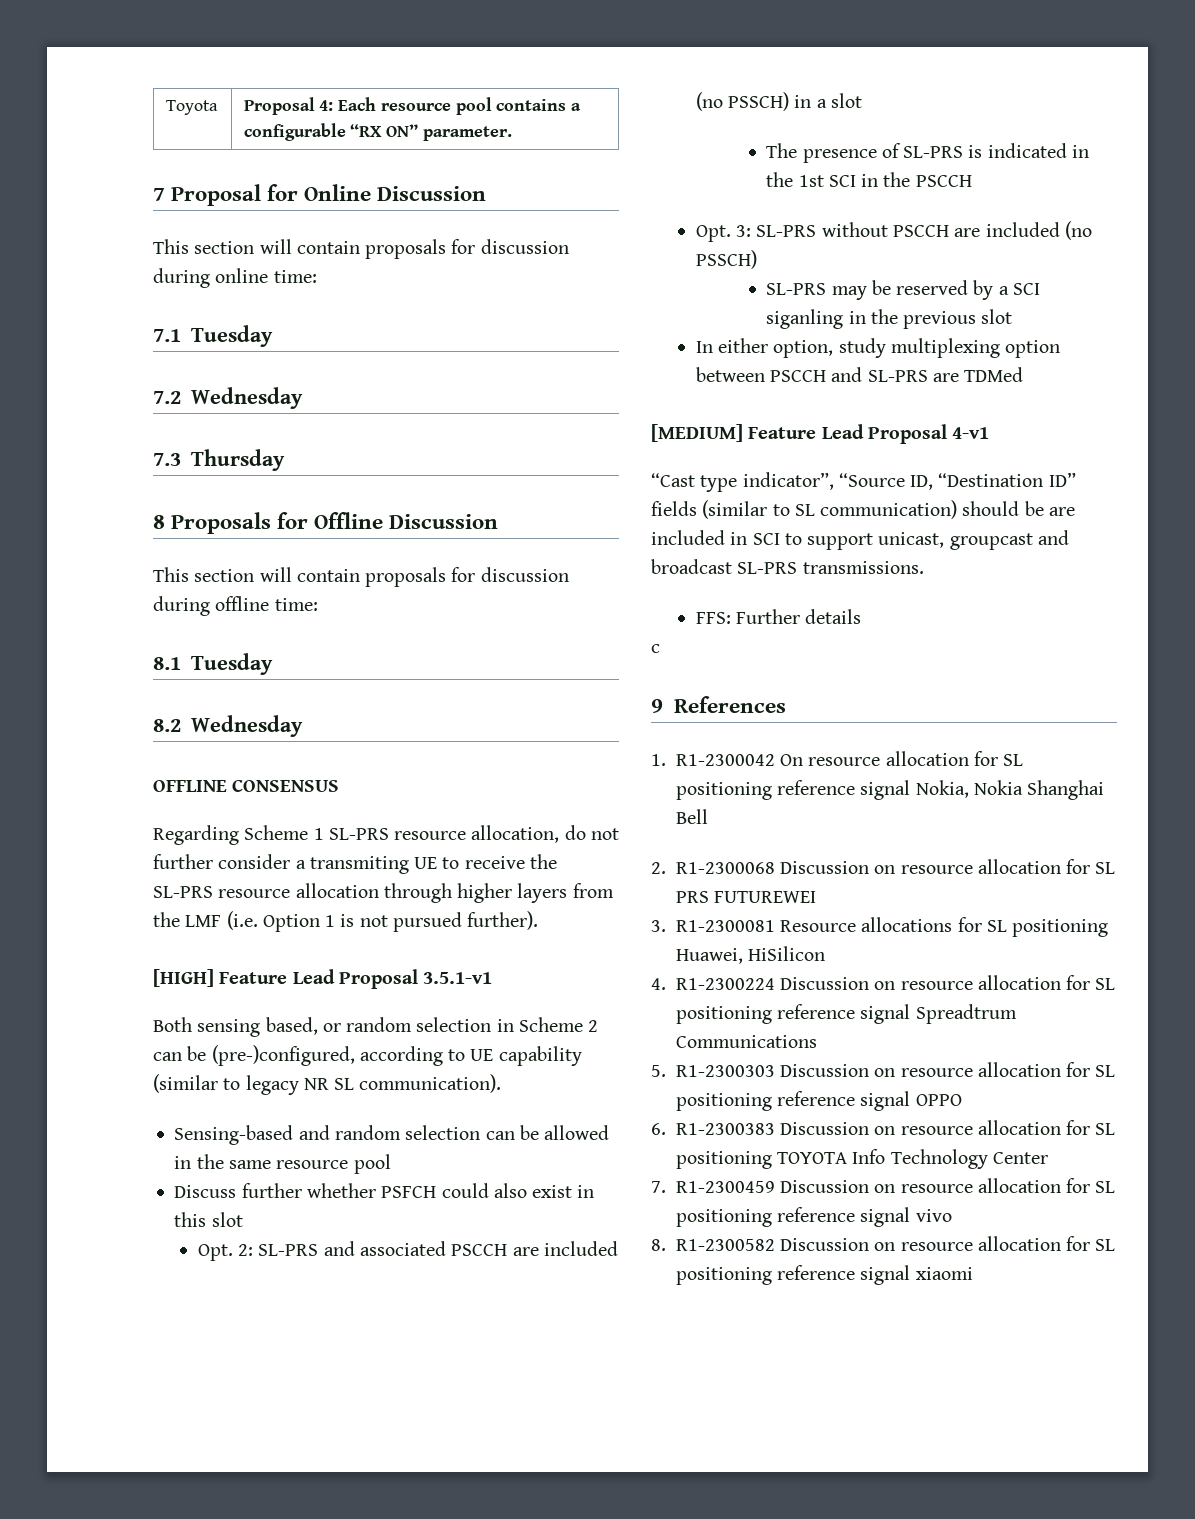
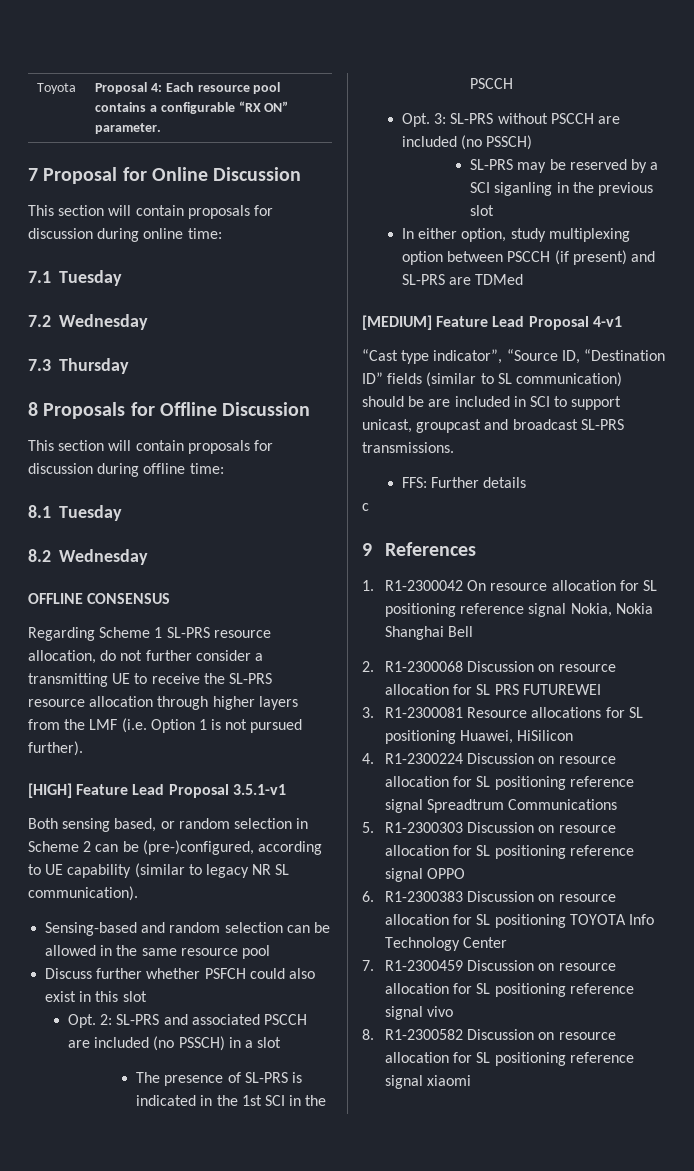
[309,856,409,874] transmiting -> [28,673,108,687] transmitting
(827, 376) none -> [554,250,627,265] (if present)

